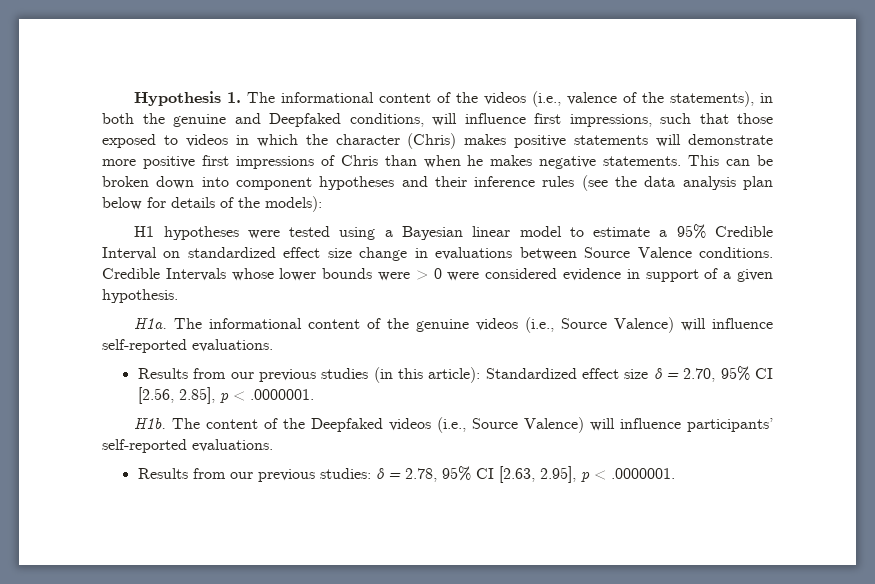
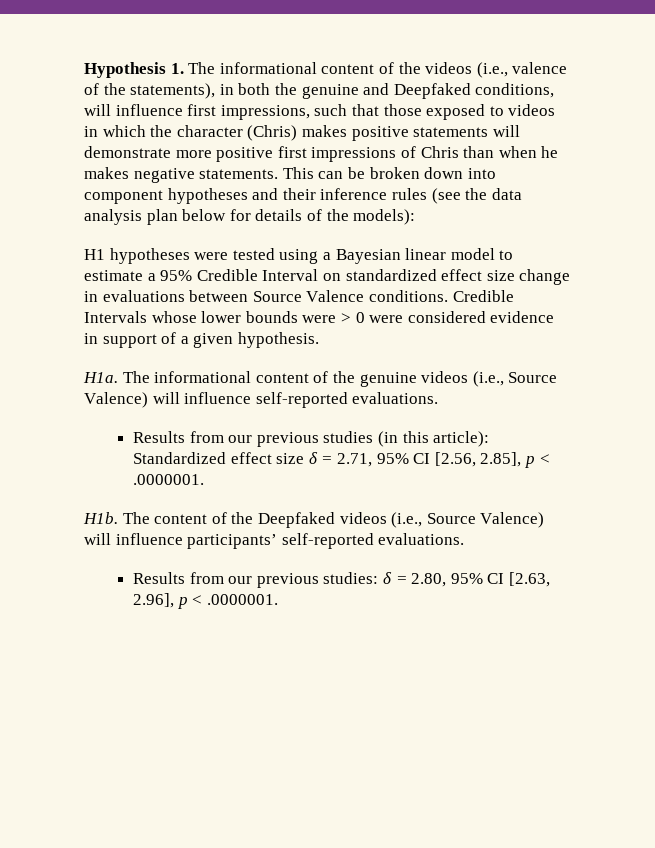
[683,368,716,382] 2.70, -> [337,453,373,467] 2.71,
[404,468,437,482] 2.78, -> [411,573,447,587] 2.80,
[539,466,576,483] 2.95], -> [133,593,175,608] 2.96],

